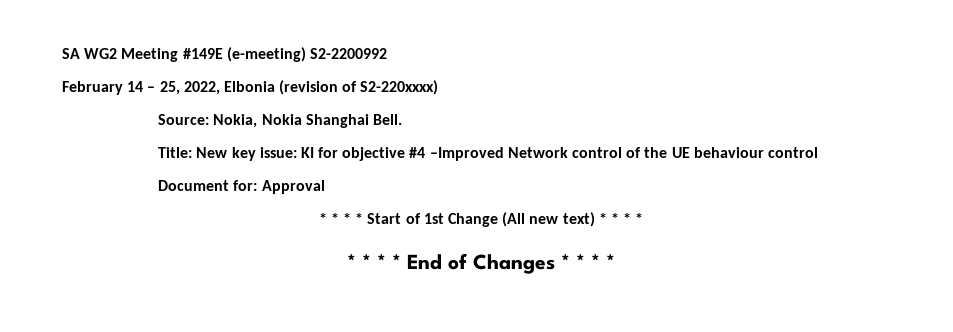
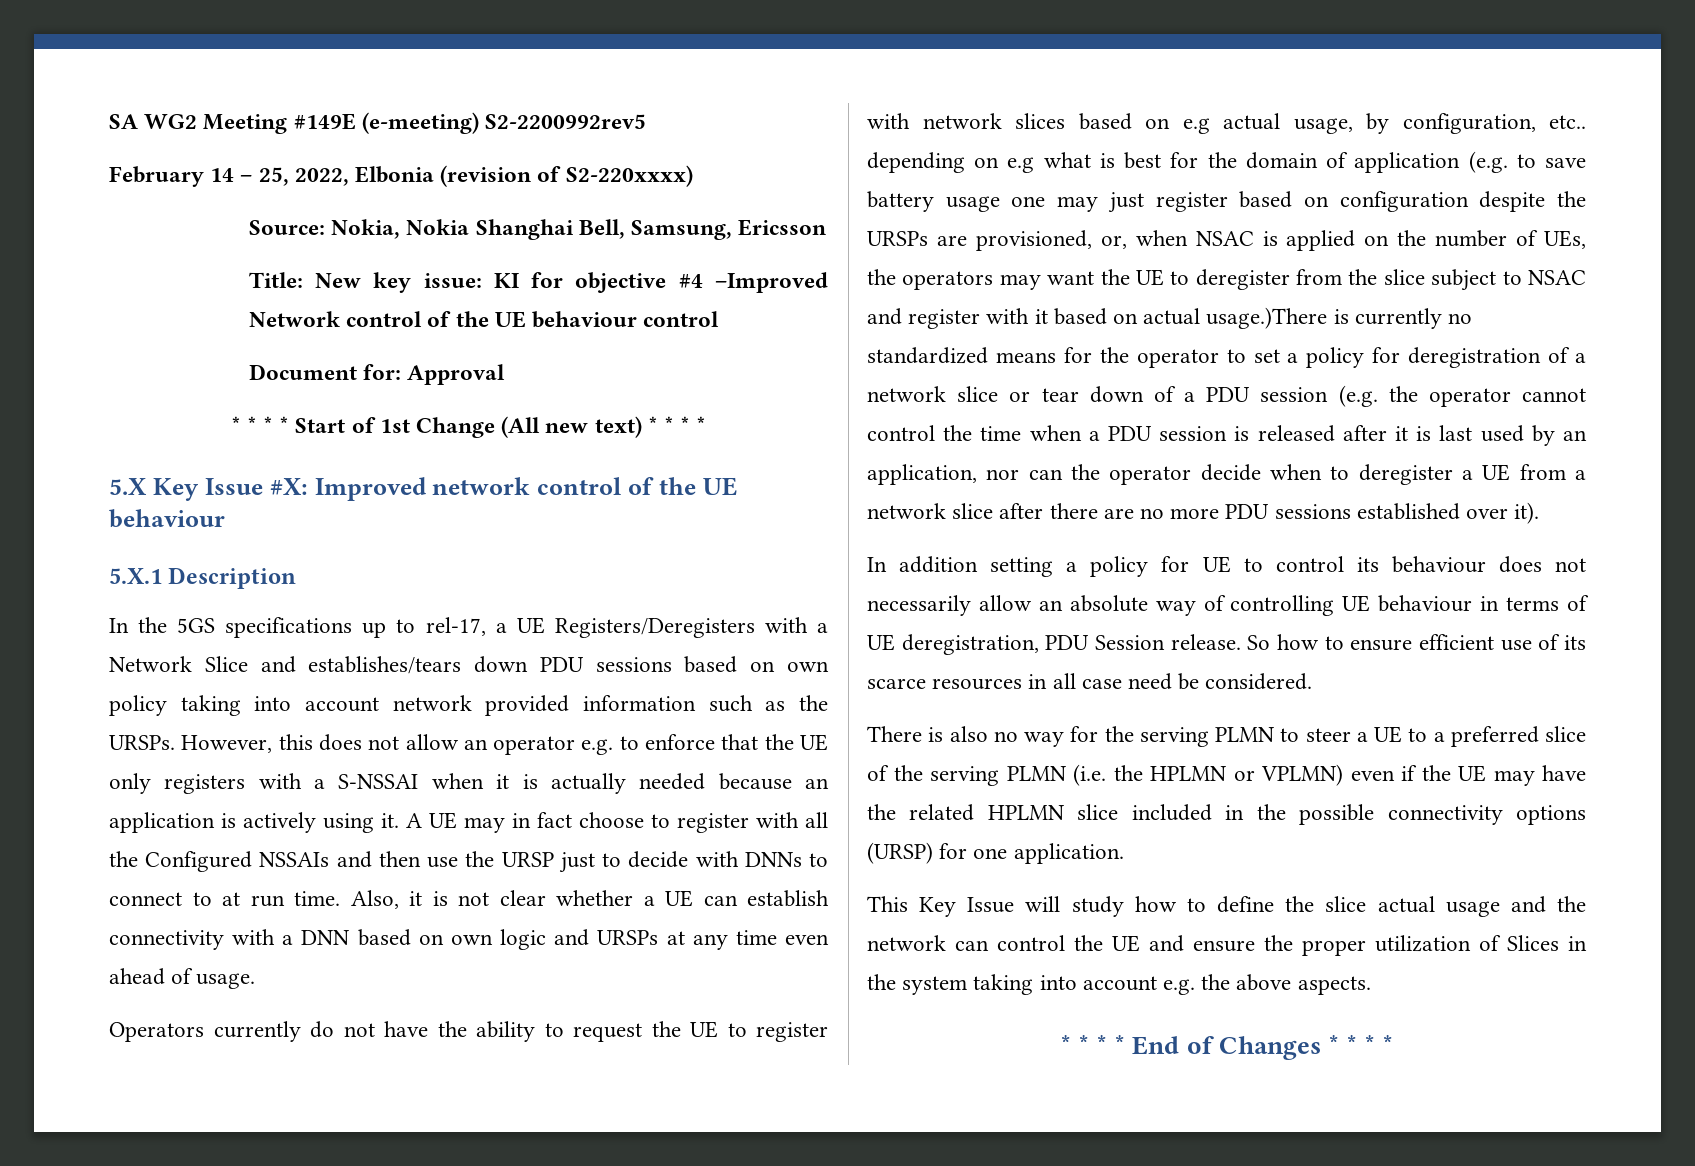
[309,48,387,59] S2-2200992 -> [485,114,647,129] S2-2200992rev5
[372,114,402,125] Bell. -> [578,219,827,240] Bell, Samsung, Ericsson
(644, 218) none -> [109,477,738,501] [109,509,225,528] [109,567,297,589] [109,617,828,638] [109,656,830,674] [109,695,828,716] [109,734,828,755] [109,773,830,794] [109,812,828,833] [109,851,829,873] [109,890,829,909] [109,929,829,950] [109,968,256,989] [109,1021,828,1042] [867,113,1586,134] [867,151,1586,173] [867,191,1586,213] [867,230,1586,251] [867,269,1586,291] [867,307,1473,329] [867,347,1586,368] [867,385,1586,407] [867,425,1588,446] [867,464,1586,485] [867,502,1540,524] [867,556,1586,577] [867,595,1589,616] [867,634,1586,655] [867,673,1313,690] [867,726,1586,747] [867,764,1586,786] [867,804,1586,825] [867,842,1124,864] [867,896,1586,917] [867,935,1587,956] [867,974,1371,995] // 5.X Key Issue #X: Improved network control of the UE behaviour // 5.X.1 Description // In the 5GS specifications up to rel-17, a UE Registers/Deregisters with a Network Slice and establishes/tears down PDU sessions based on own policy taking into account network provided information such as the URSPs. However, this does not allow an operator e.g. to enforce that the UE only registers with a S-NSSAI when it is actually needed because an application is actively using it. A UE may in fact choose to register with all the Configured NSSAIs and then use the URSP just to decide with DNNs to connect to at run time. Also, it is not clear whether a UE can establish connectivity with a DNN based on own logic and URSPs at any time even ahead of usage. // Operators currently do not have the ability to request the UE to register with network slices based on e.g actual usage, by configuration, etc.. depending on e.g what is best for the domain of application (e.g. to save battery usage one may just register based on configuration despite the URSPs are provisioned, or, when NSAC is applied on the number of UEs, the operators may want the UE to deregister from the slice subject to NSAC and register with it based on actual usage.)There is currently no standardized means for the operator to set a policy for deregistration of a network slice or tear down of a PDU session (e.g. the operator cannot control the time when a PDU session is released after it is last used by an application, nor can the operator decide when to deregister a UE from a network slice after there are no more PDU sessions established over it). // In addition setting a policy for UE to control its behaviour does not necessarily allow an absolute way of controlling UE behaviour in terms of UE deregistration, PDU Session release. So how to ensure efficient use of its scarce resources in all case need be considered. // There is also no way for the serving PLMN to steer a UE to a preferred slice of the serving PLMN (i.e. the HPLMN or VPLMN) even if the UE may have the related HPLMN slice included in the possible connectivity options (URSP) for one application. // This Key Issue will study how to define the slice actual usage and the network can control the UE and ensure the proper utilization of Slices in the system taking into account e.g. the above aspects.

